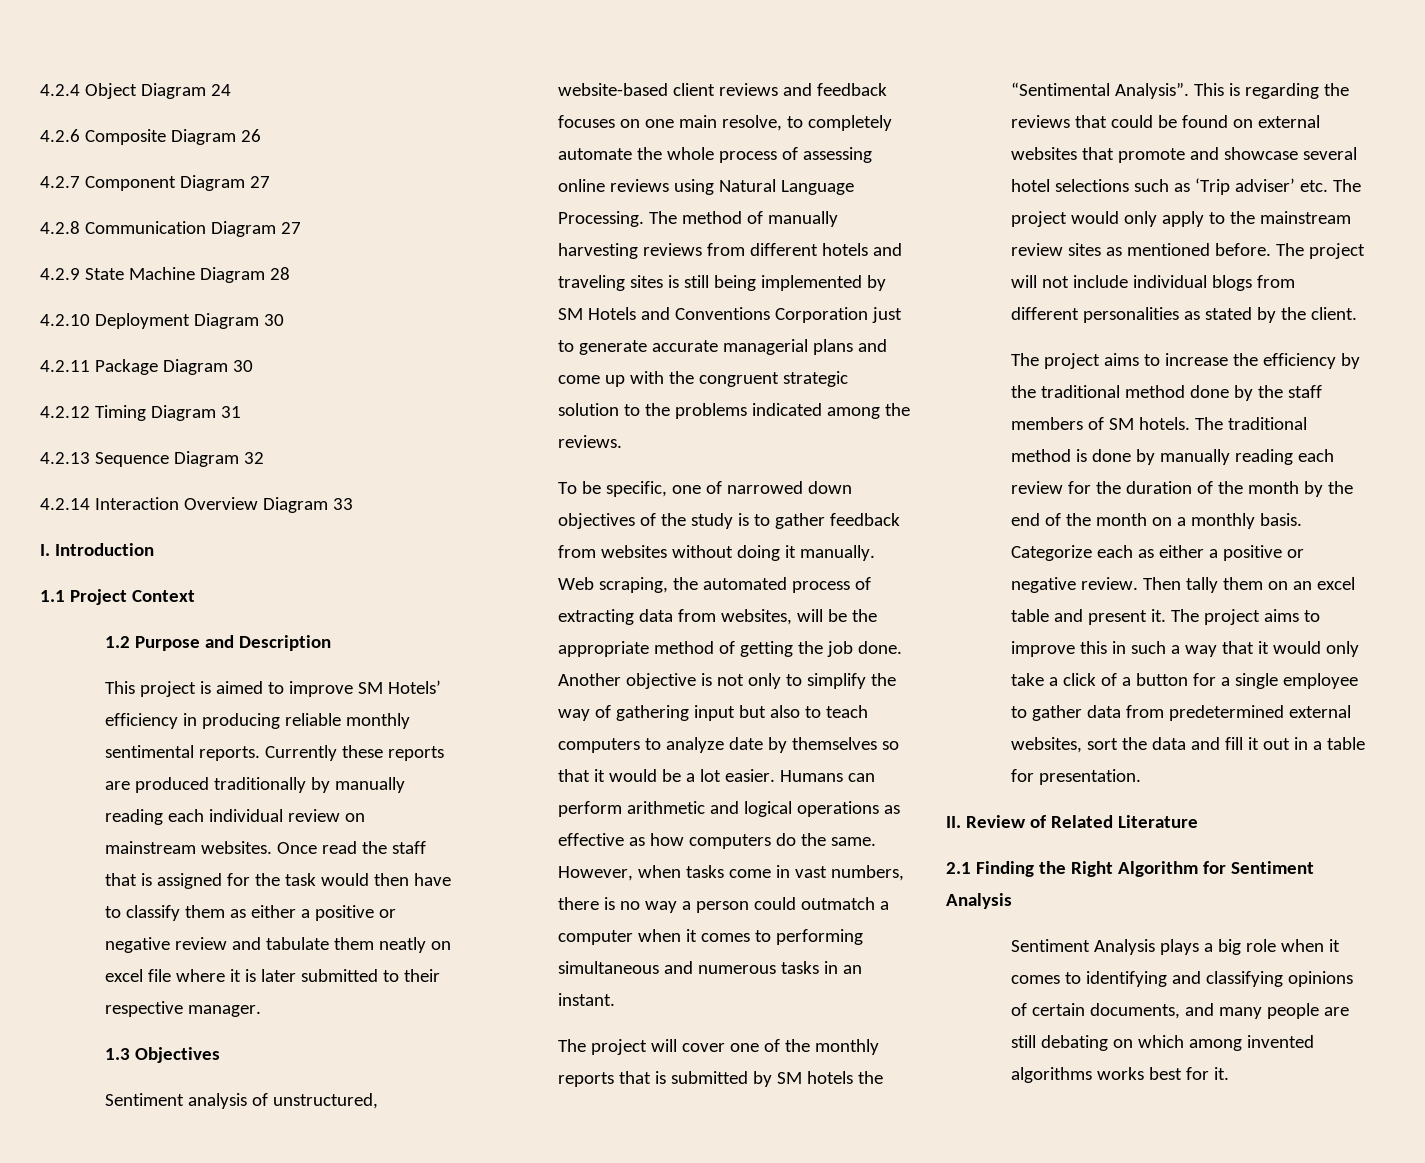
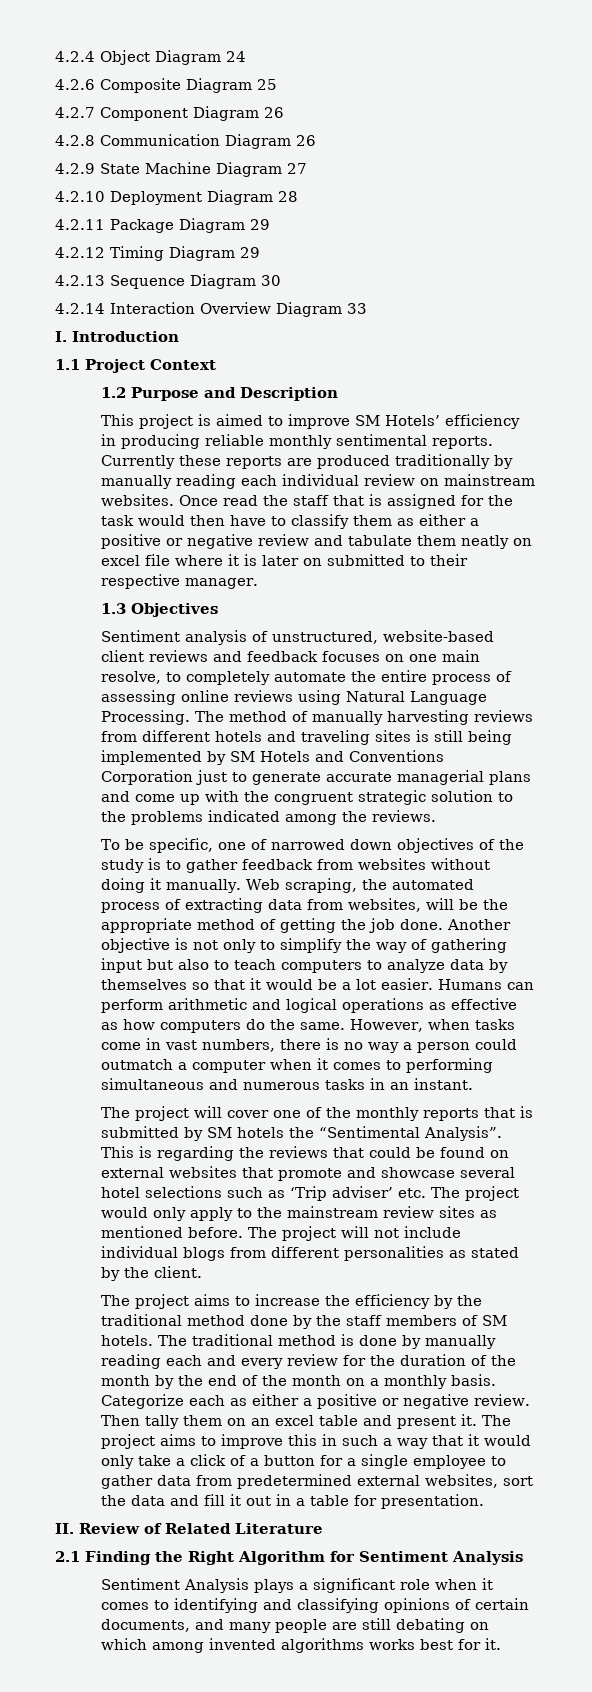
[240,129,261,142] 26 -> [257,79,277,90] 25
[249,176,270,188] 27 -> [264,107,284,118] 26
[280,222,301,234] 27 -> [296,135,316,146] 26
[269,267,290,280] 28 -> [287,163,307,174] 27
[263,314,284,326] 30 -> [278,191,298,202] 28
[232,360,253,372] 30 -> [250,219,270,230] 29
[220,406,241,418] 31 -> [240,247,260,258] 29
[243,452,264,464] 32 -> [261,275,281,286] 30
(297, 975) none -> [303,558,323,566] on
[667,147,715,160] whole -> [381,670,428,682] entire
[729,737,764,750] date -> [450,959,485,970] data
(1335, 455) none -> [207,1355,284,1369] and every
[1218,939,1242,955] big -> [313,1578,396,1593] significant

